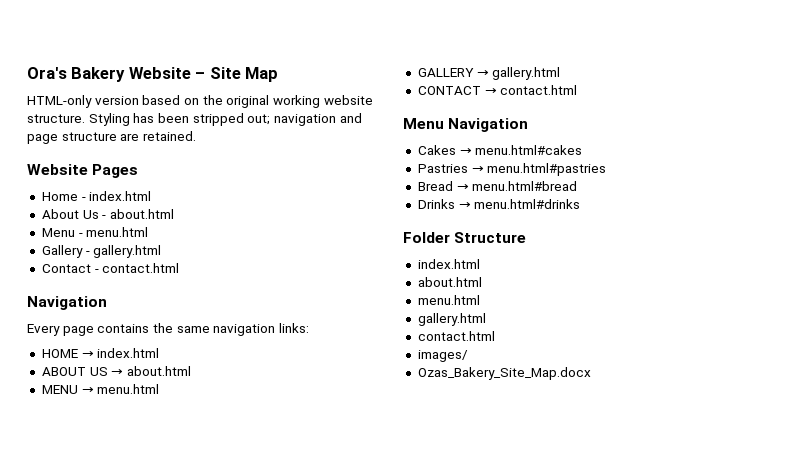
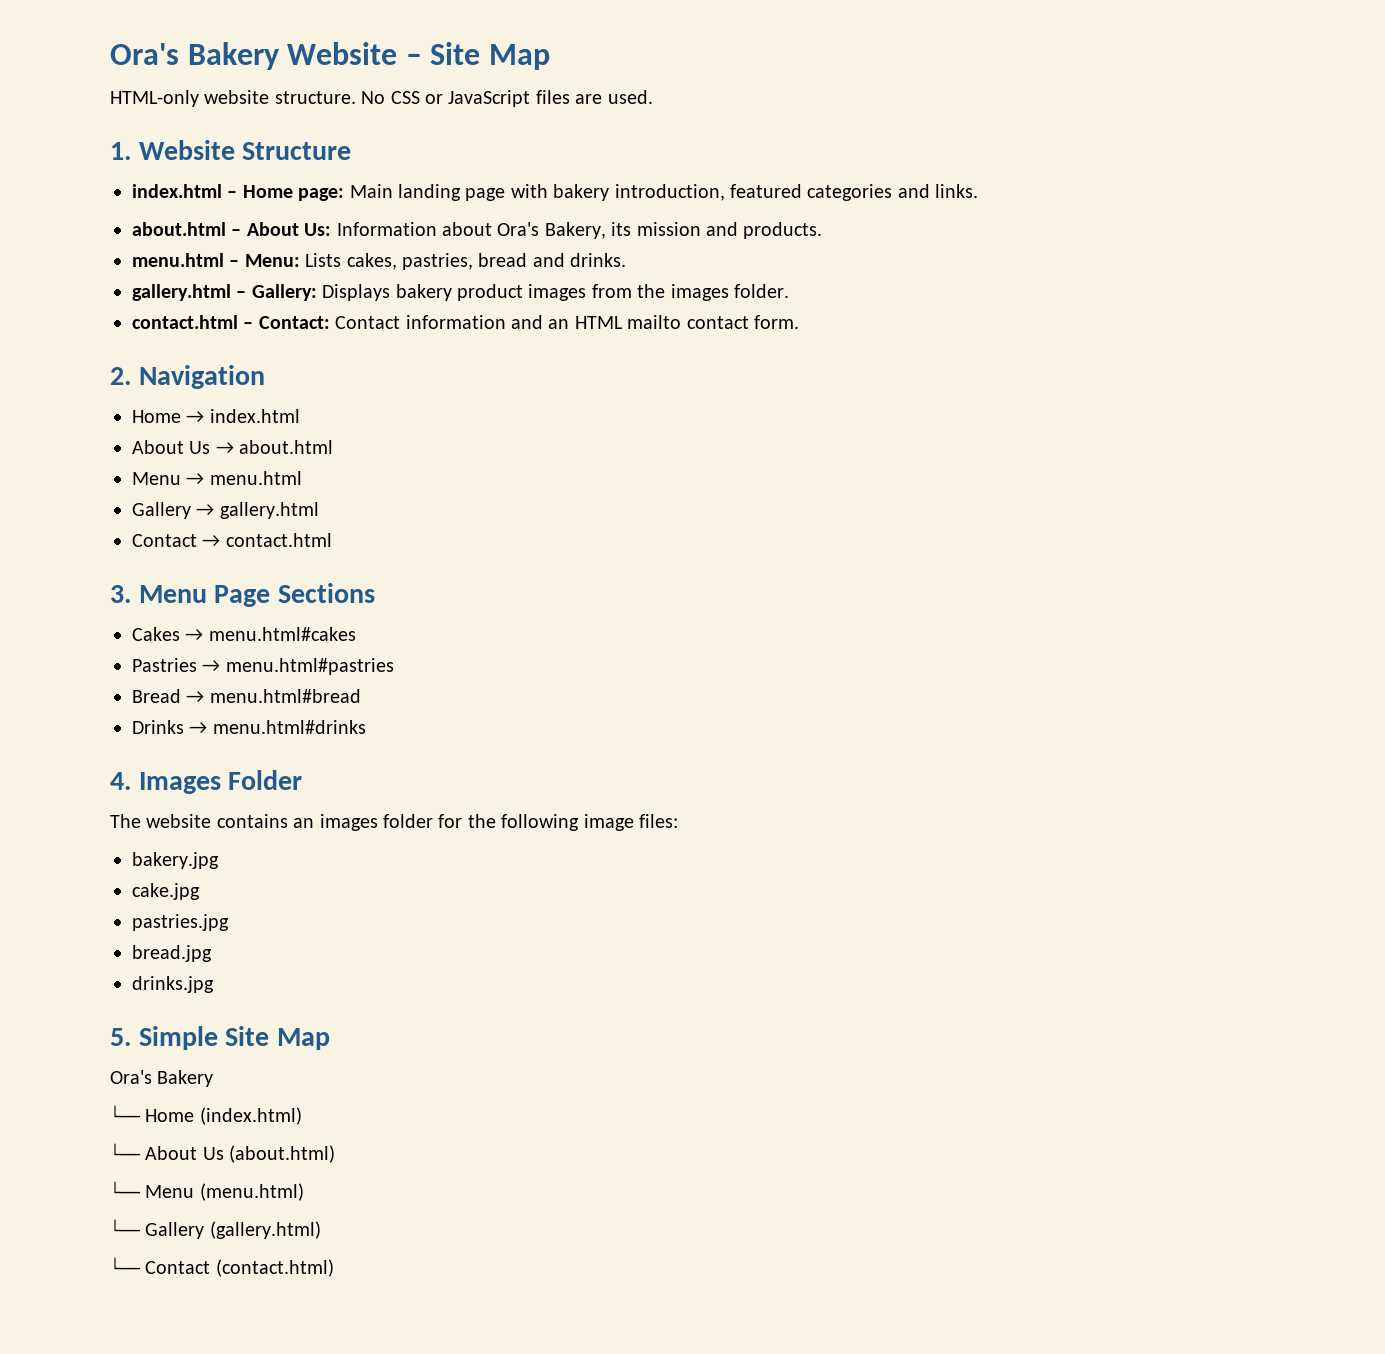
[94,95,373,108] [27,113,362,126] [27,131,196,144] [27,164,139,178] [41,192,86,201] version based on the original working website structure. Styling has been stripped out; navigation and page structure are retained. // Website Pages // Home - -> [204,90,653,107] [110,140,352,160] [132,184,979,201] [132,222,823,239] [132,253,627,270] [132,284,789,301] [132,315,799,329] [110,365,265,389] [132,410,205,423] website structure. No CSS or JavaScript files are used. // 1. Website Structure // index.html – Home page: Main landing page with bakery introduction, featured categories and links. // about.html – About Us: Information about Ora's Bakery, its mission and products. // menu.html – Menu: Lists cakes, pastries, bread and drinks. // gallery.html – Gallery: Displays bakery product images from the images folder. // contact.html – Contact: Contact information and an HTML mailto contact form. // 2. Navigation // Home →
[102,215,107,219] - -> [215,442,234,454] →
[78,233,83,237] - -> [186,473,205,485] →
[85,251,90,255] - -> [196,504,215,516] →
[94,263,180,273] [27,296,107,310] [27,323,309,336] [41,348,160,358] [41,366,191,376] [41,384,160,394] [417,67,561,80] [417,85,578,95] [403,118,529,132] - contact.html // Navigation // Every page contains the same navigation links: // HOME → index.html // ABOUT US → about.html // MENU → menu.html // GALLERY → gallery.html // CONTACT → contact.html // Menu Navigation -> [202,533,332,547] [110,583,375,607] → contact.html // 3. Menu Page Sections
(581, 204) none -> [110,772,221,794] 4. Images
[454,232,527,243] [417,259,480,269] [417,277,482,287] [417,295,480,305] [417,313,486,326] [417,331,495,341] [417,350,468,362] [417,367,591,380] Structure // index.html // about.html // menu.html // gallery.html // contact.html // images/ // Ozas_Bakery_Site_Map.docx -> [110,814,678,831] [132,852,219,869] [132,883,200,900] [132,914,229,931] [132,945,212,962] [132,976,214,993] [110,1026,330,1050] [110,1070,214,1087] [110,1105,302,1125] [110,1143,336,1163] [110,1181,304,1201] [110,1219,321,1239] [110,1257,334,1277] // The website contains an images folder for the following image files: // bakery.jpg // cake.jpg // pastries.jpg // bread.jpg // drinks.jpg // 5. Simple Site Map // Ora's Bakery // └── Home (index.html) // └── About Us (about.html) // └── Menu (menu.html) // └── Gallery (gallery.html) // └── Contact (contact.html)

